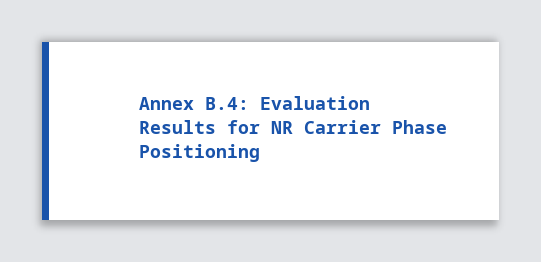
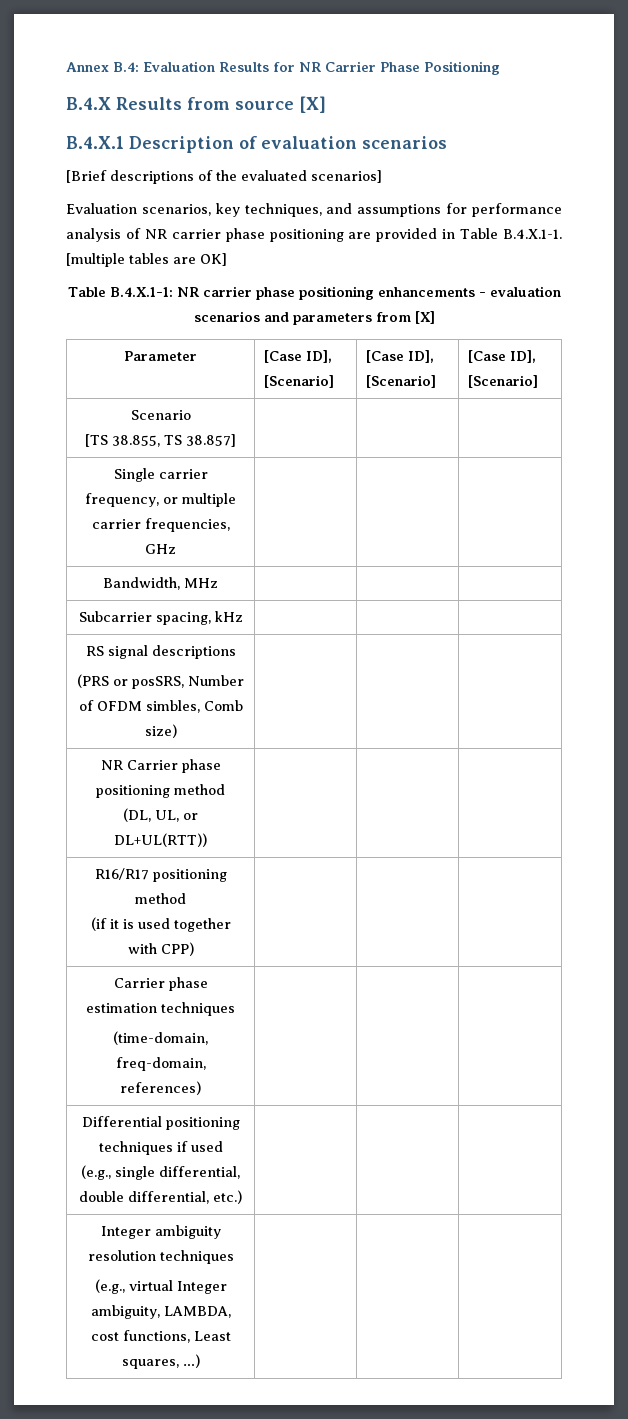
(260, 153) none -> [66,96,326,113] [66,136,447,153] [66,170,382,184] [66,203,562,217] [66,228,562,242] [66,253,227,267] [67,286,561,300] [193,311,435,325] [124,351,197,361] [264,350,333,363] [264,375,335,388] [366,350,435,363] [366,375,437,388] [468,350,537,363] [468,375,539,388] [130,410,191,420] [85,434,236,447] [113,468,208,482] [85,493,236,507] [91,518,230,532] [145,544,176,554] [103,577,218,590] [78,611,243,625] [85,645,236,659] [77,674,244,689] [78,700,243,713] [144,724,177,738] [100,759,221,773] [96,784,225,798] [123,808,198,822] [114,833,207,847] [94,868,227,882] [135,893,186,904] [90,917,231,932] [127,942,194,956] [113,977,208,991] [86,1002,235,1016] [113,1031,208,1045] [115,1057,206,1071] [120,1081,201,1095] [81,1116,240,1130] [98,1141,223,1155] [81,1165,240,1180] [79,1190,242,1204] [100,1225,221,1239] [87,1250,234,1264] [94,1279,227,1294] [90,1305,231,1319] [90,1330,231,1343] [121,1354,200,1369] // B.4.X Results from source [X] // B.4.X.1 Description of evaluation scenarios // [Brief descriptions of the evaluated scenarios] // Evaluation scenarios, key techniques, and assumptions for performance analysis of NR carrier phase positioning are provided in Table B.4.X.1-1. [multiple tables are OK] // Table B.4.X.1-1: NR carrier phase positioning enhancements - evaluation scenarios and parameters from [X] // Parameter | [Case ID], [Scenario] | [Case ID], [Scenario] | [Case ID], [Scenario] // Scenario // [TS 38.855, TS 38.857] | | | // Single carrier frequency, or multiple carrier frequencies, GHz | | | // Bandwidth, MHz | | | // Subcarrier spacing, kHz | | | // RS signal descriptions // (PRS or posSRS, Number of OFDM simbles, Comb size) | | | // NR Carrier phase positioning method // (DL, UL, or DL+UL(RTT)) | | | // R16/R17 positioning method // (if it is used together with CPP) | | | // Carrier phase estimation techniques // (time-domain, freq-domain, references) | | | // Differential positioning techniques if used // (e.g., single differential, double differential, etc.) | | | // Integer ambiguity resolution techniques // (e.g., virtual Integer ambiguity, LAMBDA, cost functions, Least squares, …) | | |

